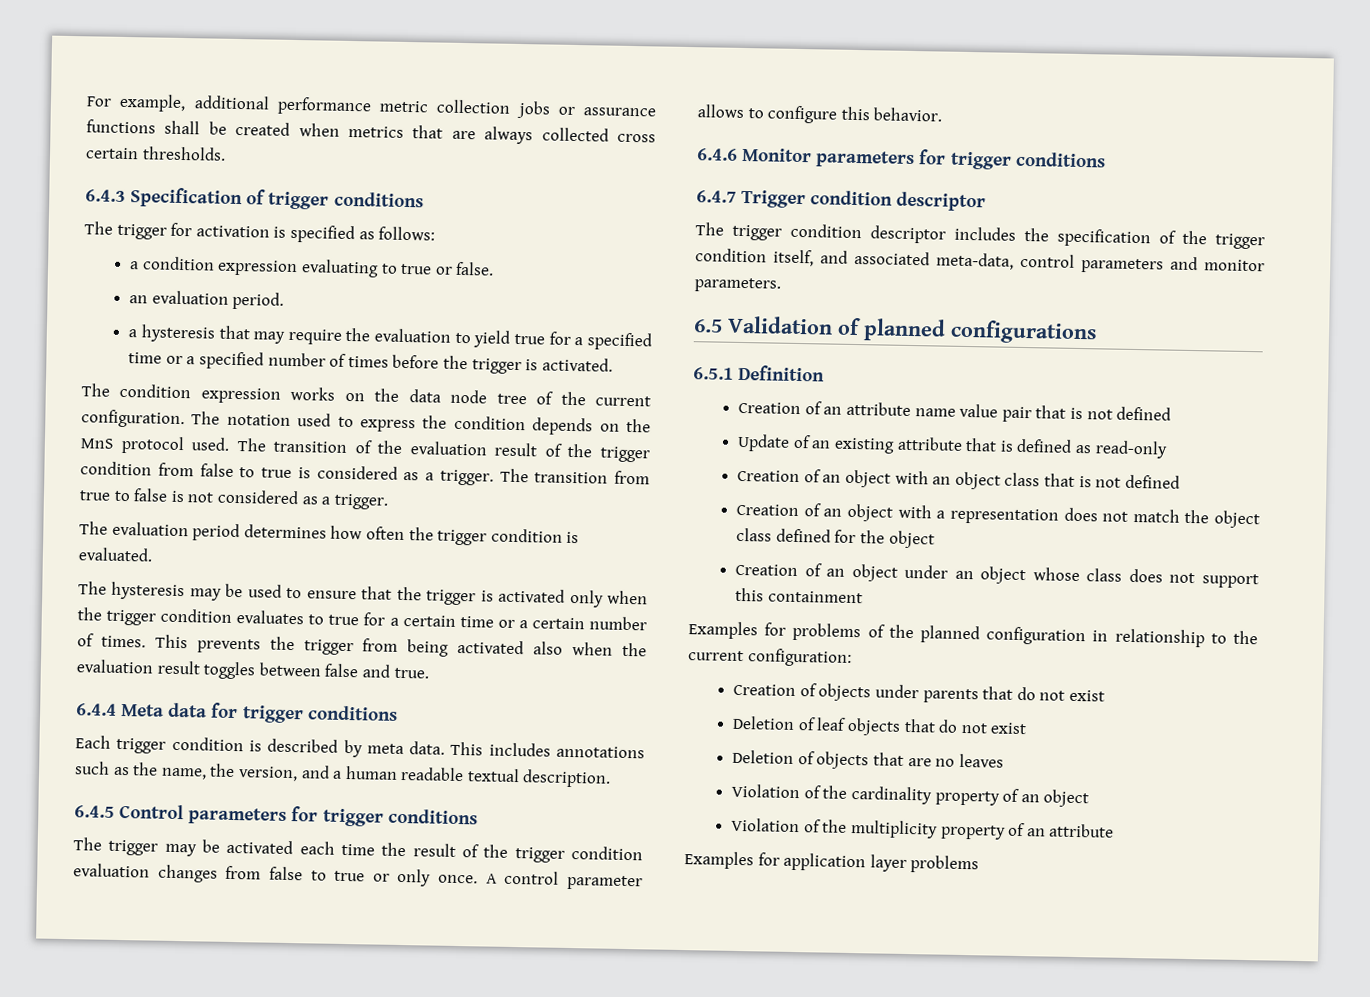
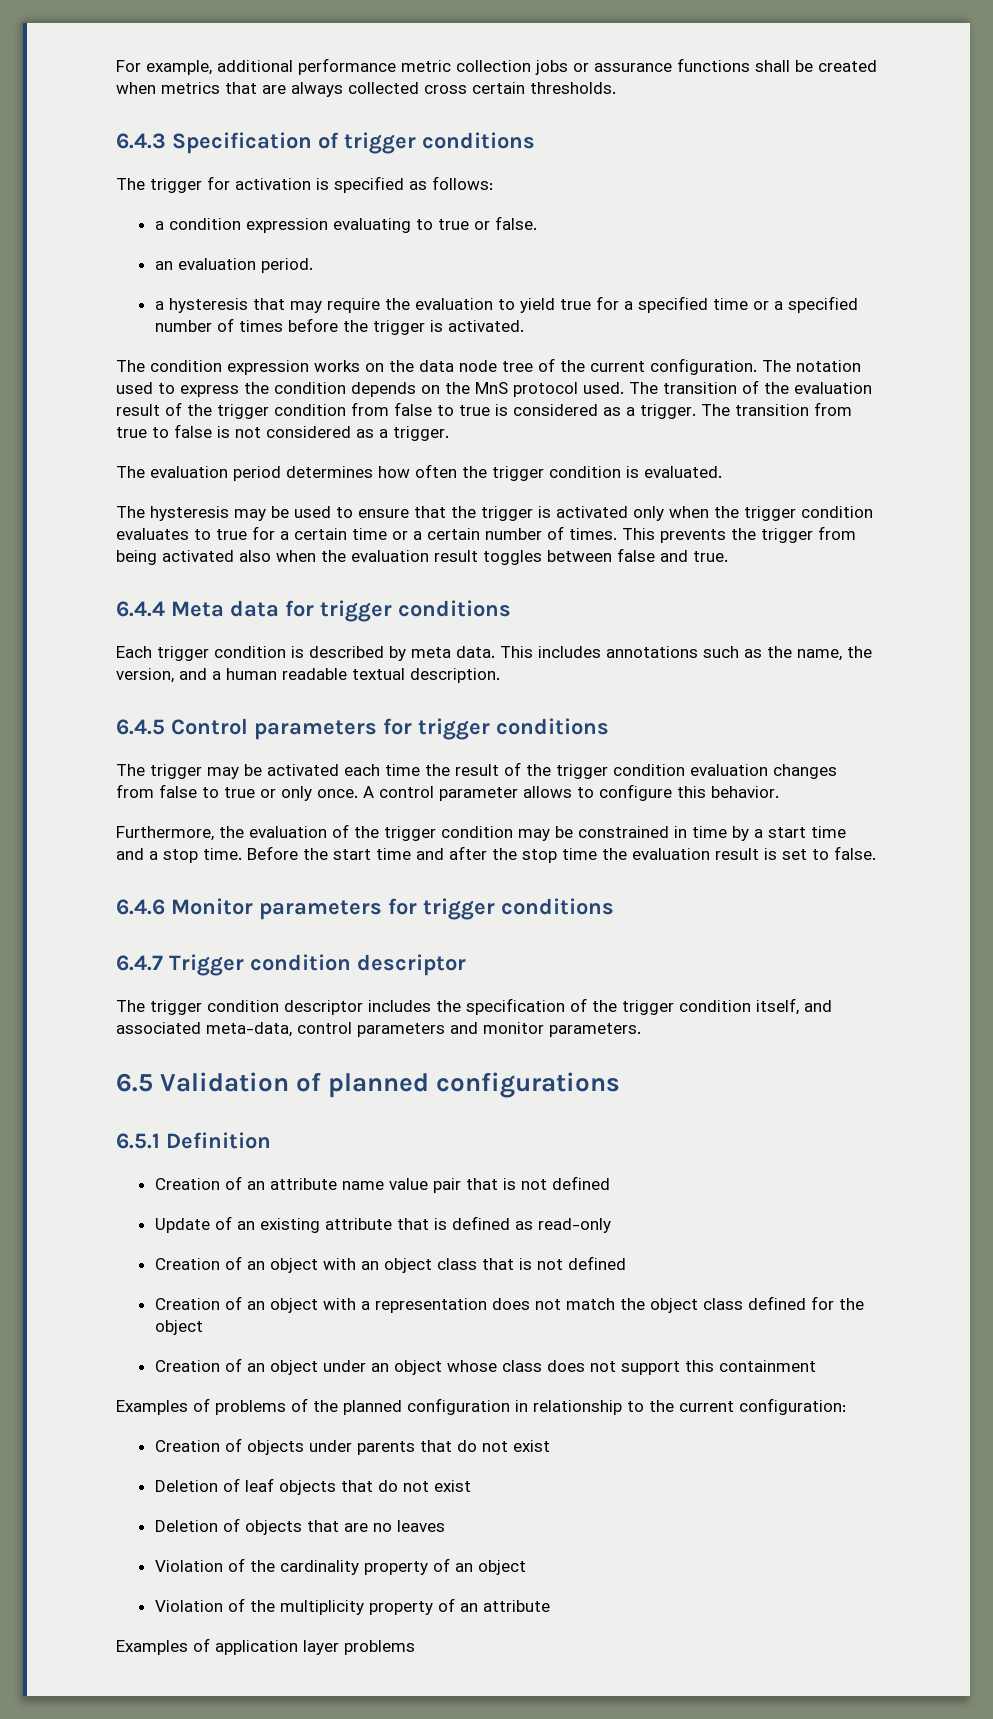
(943, 114) none -> [116,824,846,841] [116,846,876,863] // Furthermore, the evaluation of the trigger condition may be constrained in time by a start time and a stop time. Before the start time and after the stop time the evaluation result is set to false.
[764,622,787,636] for -> [193,1398,210,1412] of
[757,852,780,866] for -> [193,1638,210,1652] of

